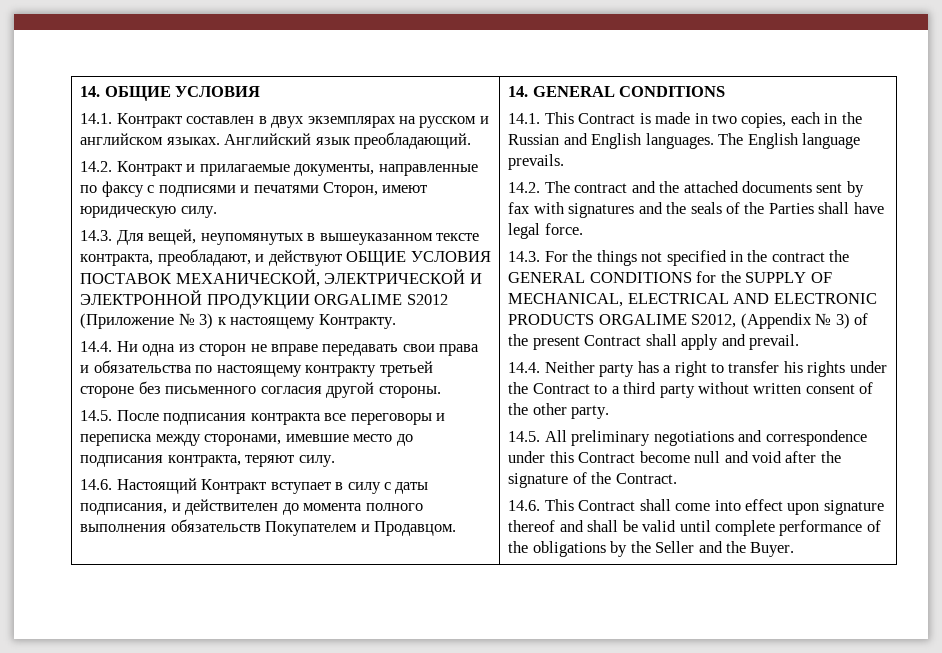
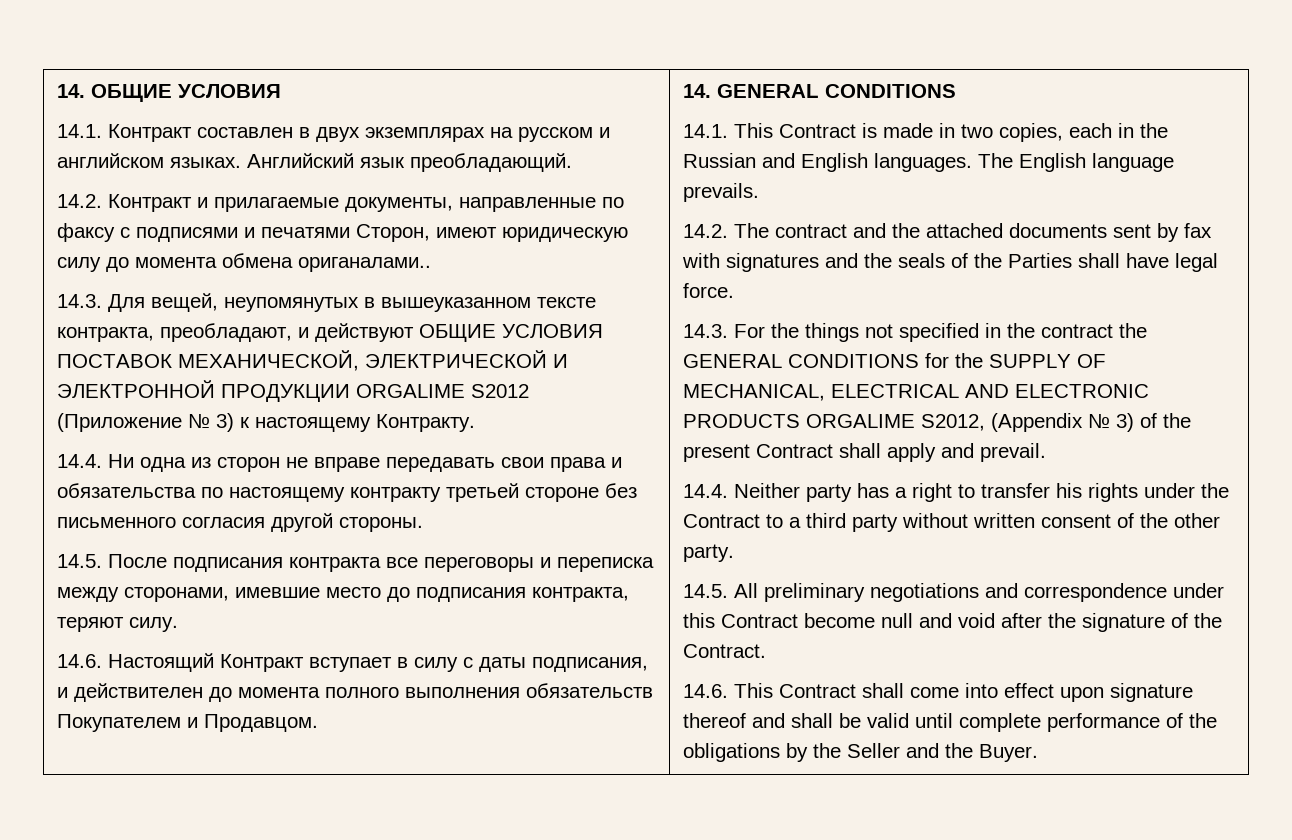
[180,206,217,218] силу. -> [57,253,432,272] силу до момента обмена ориганалами..

